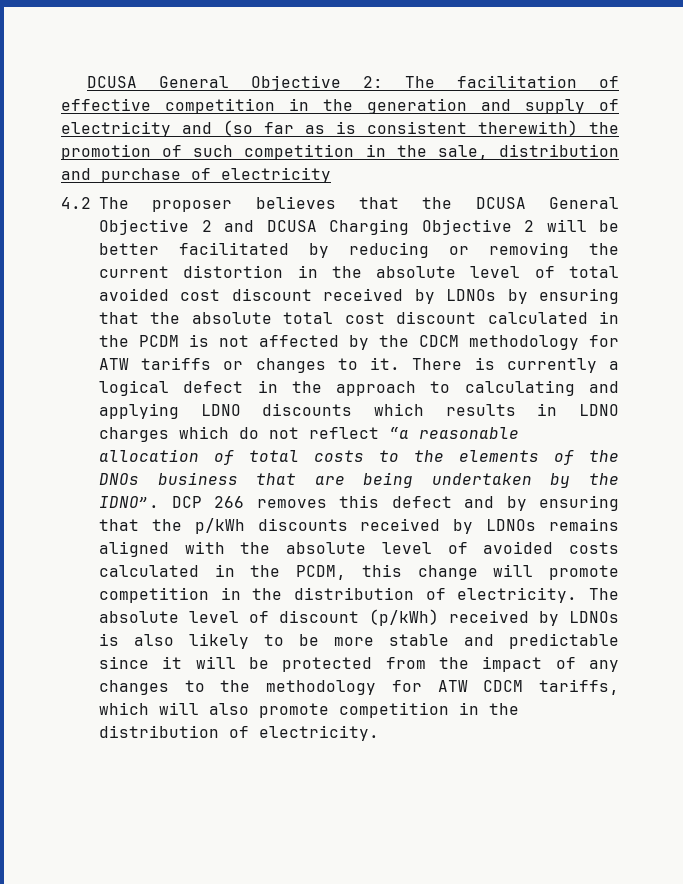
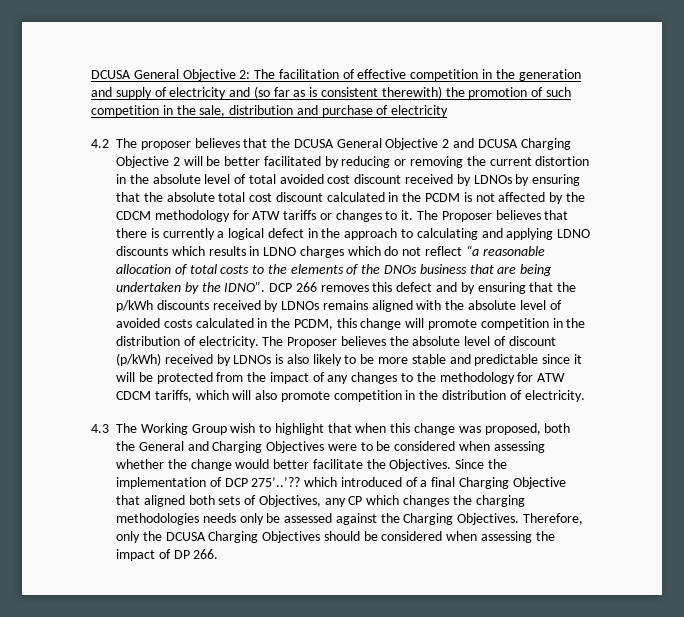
[412,358,463,370] There -> [417,210,569,222] [116,228,147,238] The Proposer believes that there
(619, 594) none -> [287,336,409,348] Proposer believes the
(379, 733) none -> [91,423,571,435] [116,441,545,453] [116,459,508,471] [116,477,566,489] [116,495,525,507] [116,513,584,525] [116,531,555,543] [116,549,219,561] // 4.3 The Working Group wish to highlight that when this change was proposed, both the General and Charging Objectives were to be considered when assessing whether the change would better facilitate the Objectives. Since the implementation of DCP 275’..’?? which introduced of a final Charging Objective that aligned both sets of Objectives, any CP which changes the charging methodologies needs only be assessed against the Charging Objectives. Therefore, only the DCUSA Charging Objectives should be considered when assessing the impact of DP 266.

